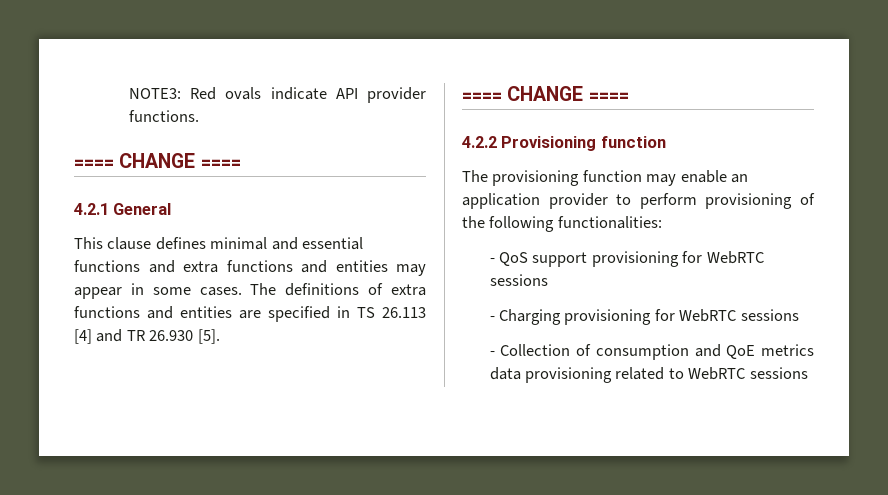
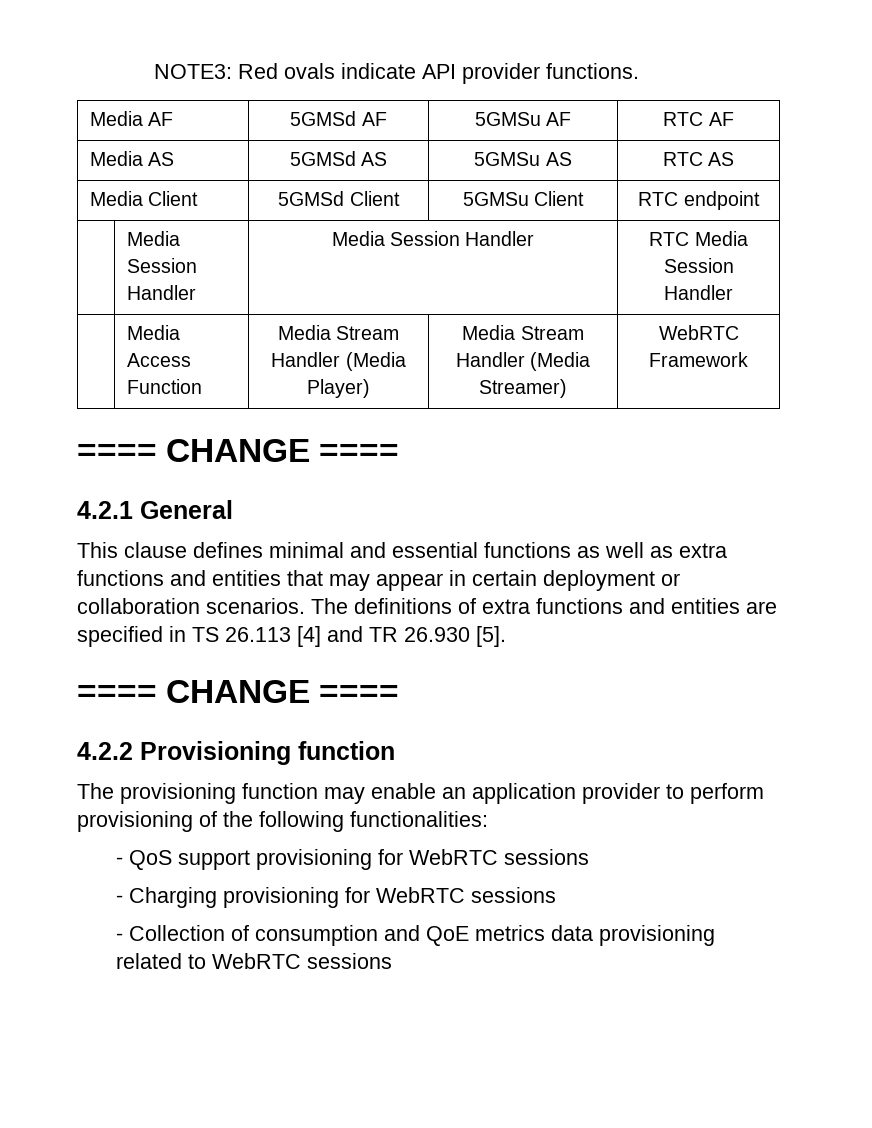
(200, 116) none -> [90,111,174,126] [290,111,387,126] [474,112,572,126] [663,112,734,126] [90,151,175,166] [289,151,388,166] [474,152,572,166] [662,152,735,166] [90,191,199,206] [278,191,400,206] [462,191,585,206] [638,191,760,210] [127,231,181,246] [127,258,198,273] [127,285,197,300] [331,231,535,246] [649,231,748,246] [663,258,734,273] [664,285,733,300] [127,325,181,340] [127,353,192,367] [127,379,203,394] [277,325,400,340] [271,352,406,371] [307,379,370,398] [462,325,584,340] [455,352,591,371] [479,379,567,398] [658,325,739,340] [649,352,748,367] // Media AF | 5GMSd AF | 5GMSu AF | RTC AF // Media AS | 5GMSd AS | 5GMSu AS | RTC AS // Media Client | 5GMSd Client | 5GMSu Client | RTC endpoint // | Media Session Handler | Media Session Handler | RTC Media Session Handler // | Media Access Function | Media Stream Handler (Media Player) | Media Stream Handler (Media Streamer) | WebRTC Framework
[148,260,388,273] and extra functions and entities -> [577,542,727,558] [77,570,323,586] as well as extra functions and entities that
[152,287,242,296] some cases. -> [472,570,680,591] [77,598,305,614] certain deployment or collaboration scenarios.

